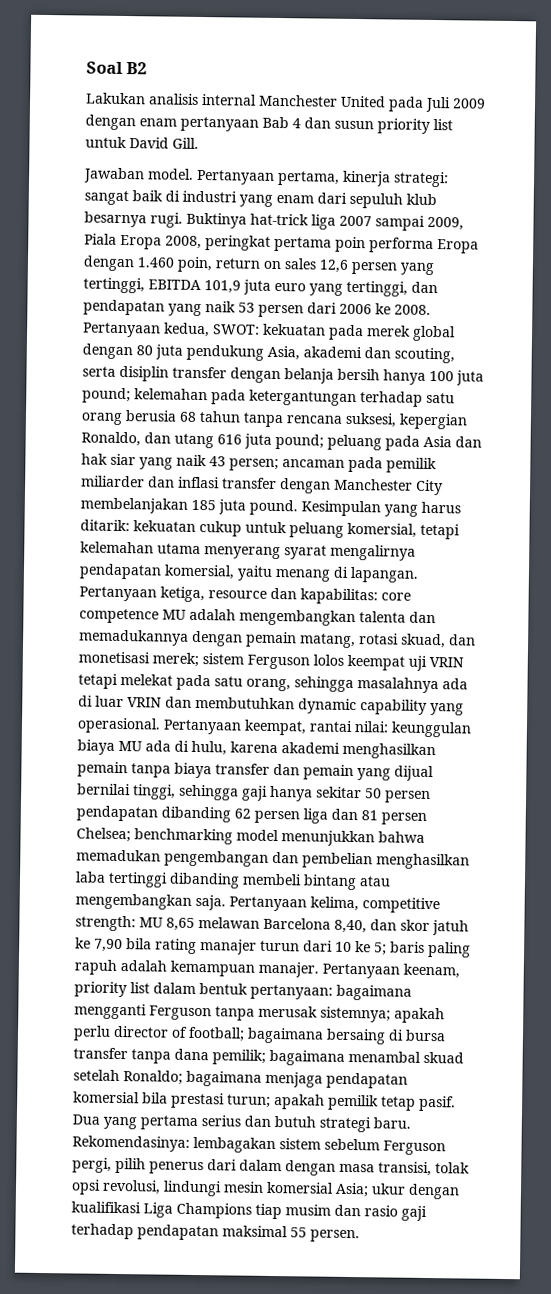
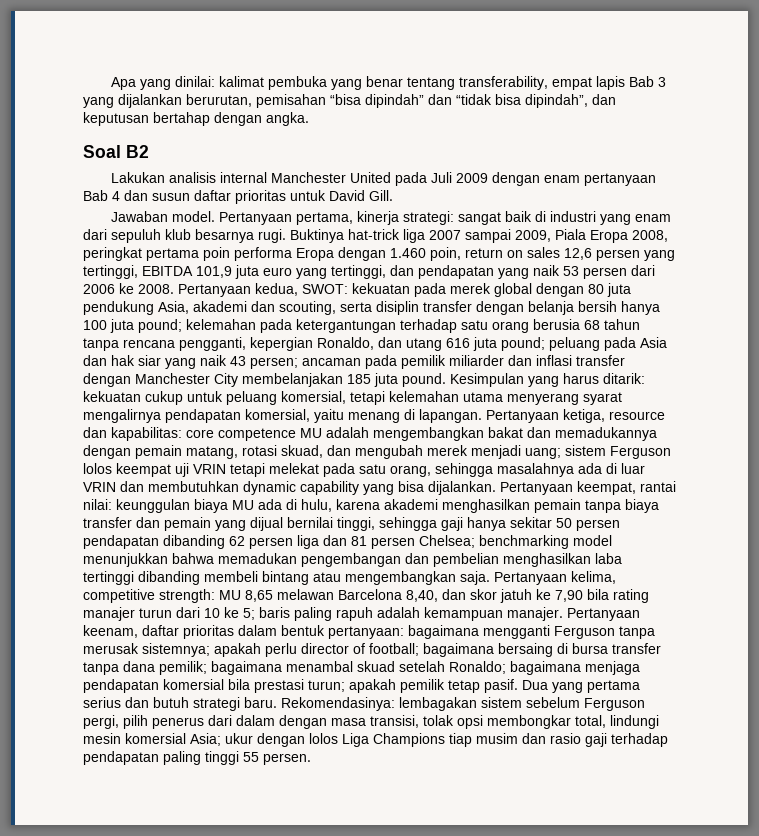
(86, 67) none -> [111,76,667,90] [83,94,616,108] [83,112,309,126] Apa yang dinilai: kalimat pembuka yang benar tentang transferability, empat lapis Bab 3 yang dijalankan berurutan, pemisahan “bisa dipindah” dan “tidak bisa dipindah”, dan keputusan bertahap dengan angka. //
[377,118,453,134] priority list -> [194,190,286,204] daftar prioritas
[345,412,397,428] suksesi, -> [179,337,246,351] pengganti,
[359,611,406,623] talenta -> [488,427,523,438] bakat
[78,651,199,668] monetisasi merek; -> [355,445,561,459] mengubah merek menjadi uang;
[77,717,161,734] operasional. -> [398,481,496,495] bisa dijalankan.
[74,981,150,998] priority list -> [142,625,234,639] daftar prioritas
[102,1179,161,1195] revolusi, -> [487,715,606,729] membongkar total,
[71,1201,141,1214] kualifikasi -> [309,733,338,744] lolos
[222,1225,288,1238] maksimal -> [163,751,239,765] paling tinggi

